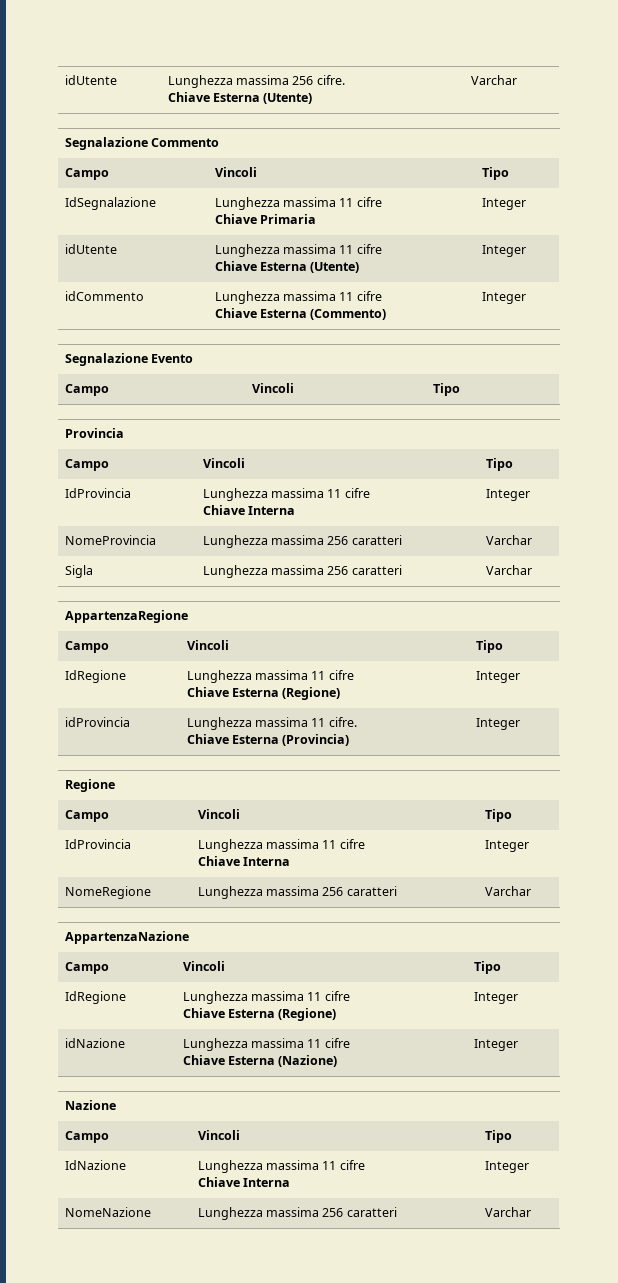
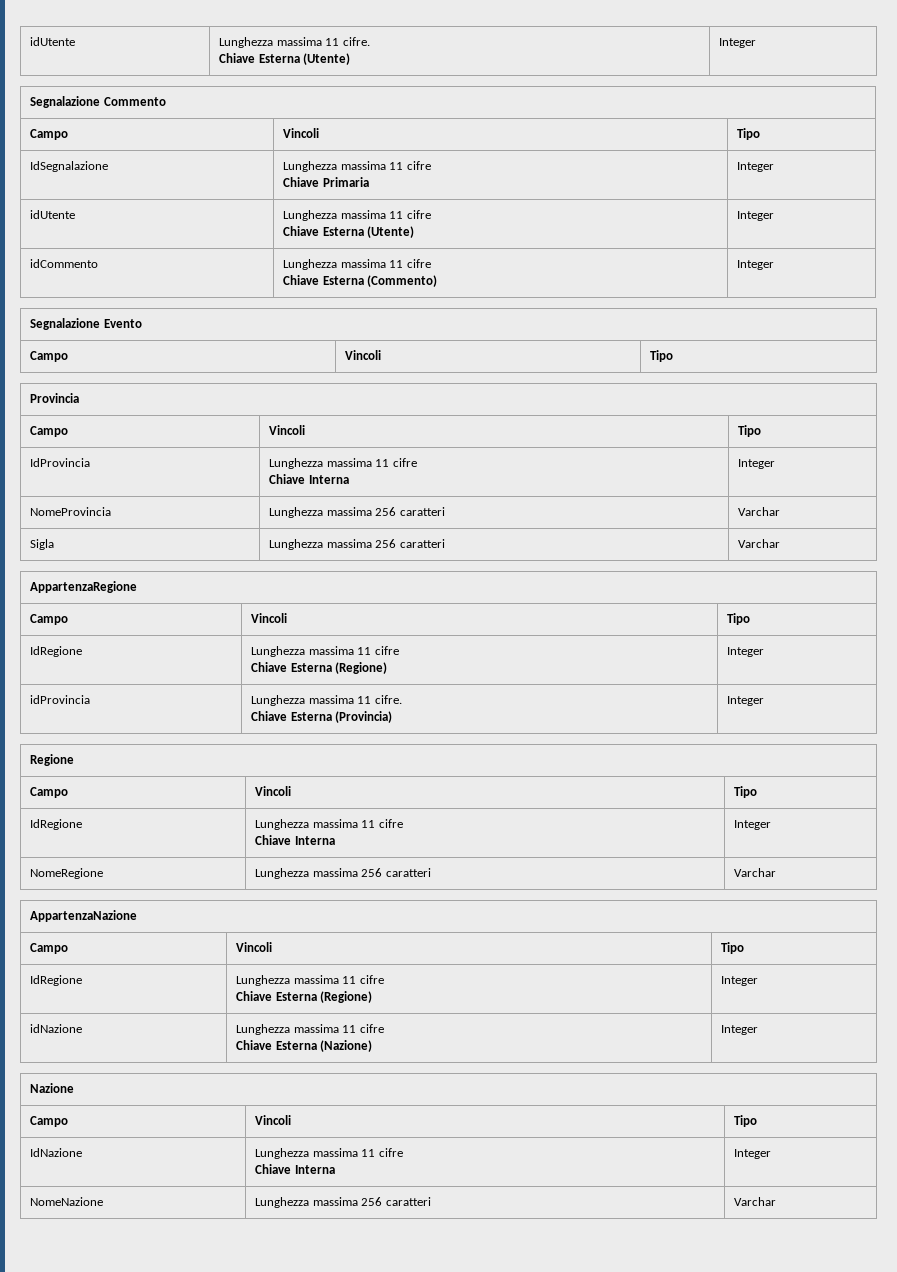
[64,75,117,85] [167,75,314,88] idUtente | Lunghezza massima 256 -> [30,37,76,46] [219,37,340,48] idUtente | Lunghezza massima 11
[470,75,517,85] Varchar -> [719,38,757,48] Integer
[64,839,131,849] IdProvincia -> [30,819,83,830] IdRegione

